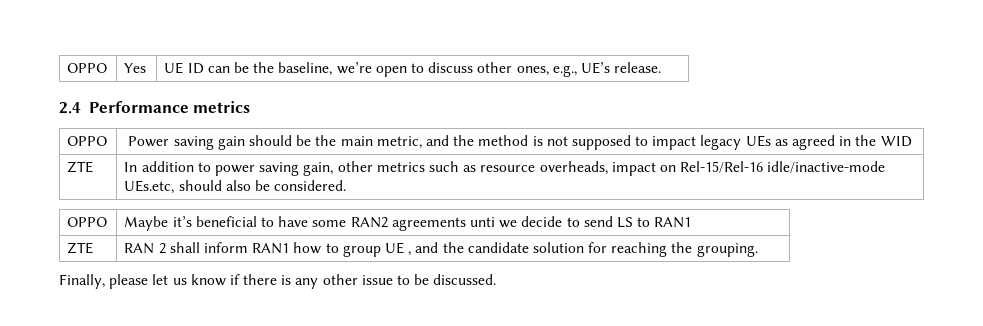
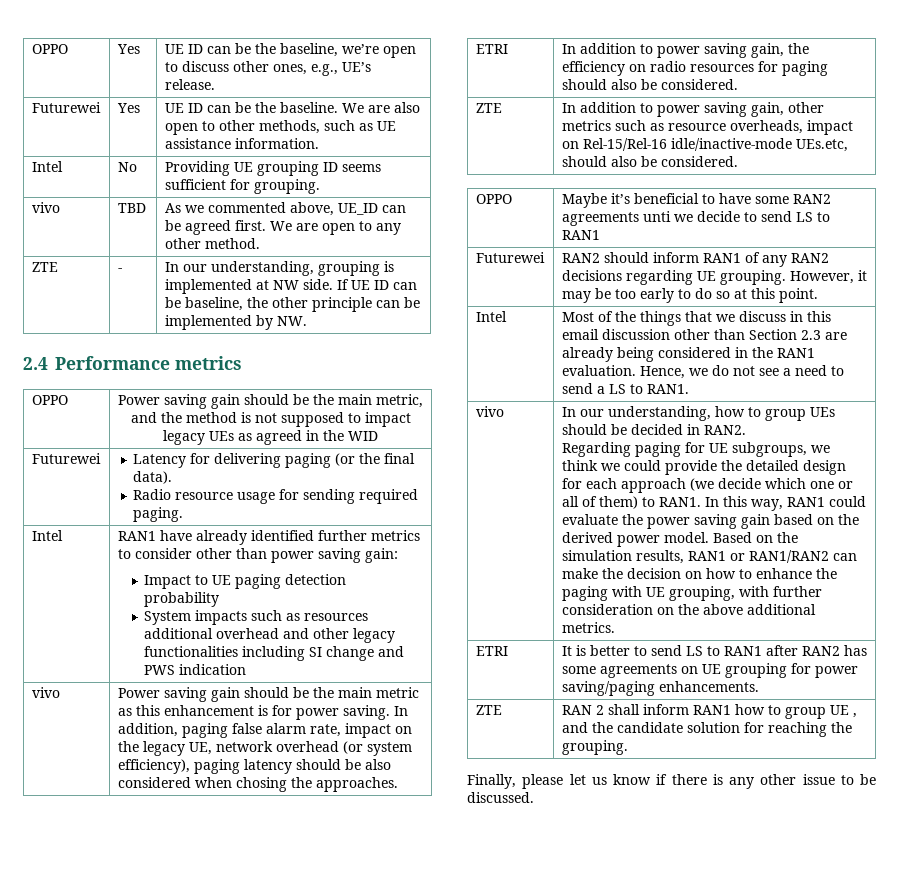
(662, 67) none -> [31,102,101,113] [116,103,140,113] [164,102,420,113] [164,120,396,135] [164,138,319,149] [31,161,63,172] [117,162,137,172] [164,161,381,176] [164,179,320,194] [31,202,60,213] [117,203,146,213] [164,202,406,216] [164,220,401,235] [164,238,260,249] [31,262,58,272] [117,268,122,272] [164,261,394,276] [164,279,417,294] [164,297,420,312] [164,315,307,330] // Futurewei | Yes | UE ID can be the baseline. We are also open to other methods, such as UE assistance information. // Intel | No | Providing UE grouping ID seems sufficient for grouping. // vivo | TBD | As we commented above, UE_ID can be agreed first. We are open to any other method. // ZTE | - | In our understanding, grouping is implemented at NW side. If UE ID can be baseline, the other principle can be implemented by NW.
(912, 141) none -> [31,453,101,464] [133,453,416,468] [133,471,173,484] [133,489,419,504] [133,507,184,522] [31,530,63,541] [117,530,420,545] [117,548,398,563] [144,574,347,589] [144,592,220,607] [144,610,369,625] [144,628,396,643] [144,646,405,661] [144,664,247,675] [31,687,60,698] [117,687,419,702] [117,705,408,720] [117,723,412,738] [117,741,412,756] [117,759,391,774] [117,777,398,792] [475,44,508,54] [561,43,809,58] [561,61,828,76] [561,79,738,90] // Futurewei | Latency for delivering paging (or the final data). // Radio resource usage for sending required paging. // Intel | RAN1 have already identified further metrics to consider other than power saving gain: // Impact to UE paging detection probability // System impacts such as resources additional overhead and other legacy functionalities including SI change and PWS indication // vivo | Power saving gain should be the main metric as this enhancement is for power saving. In addition, paging false alarm rate, impact on the legacy UE, network overhead (or system efficiency), paging latency should be also considered when chosing the approaches. // ETRI | In addition to power saving gain, the efficiency on radio resources for paging should also be considered.
(692, 222) none -> [475,252,545,263] [561,252,829,267] [561,270,867,285] [561,288,818,303] [475,311,507,322] [561,311,831,326] [561,329,847,340] [561,347,815,362] [561,365,844,379] [561,383,689,394] [475,406,504,417] [561,406,835,421] [561,424,746,435] [561,442,830,457] [561,460,846,475] [561,478,853,493] [561,496,866,511] [561,514,859,529] [561,532,798,547] [561,550,857,564] [561,568,837,579] [561,586,822,601] [561,604,816,615] [561,622,615,633] [475,646,508,656] [561,645,867,656] [561,663,858,678] [561,681,759,696] // Futurewei | RAN2 should inform RAN1 of any RAN2 decisions regarding UE grouping. However, it may be too early to do so at this point. // Intel | Most of the things that we discuss in this email discussion other than Section 2.3 are already being considered in the RAN1 evaluation. Hence, we do not see a need to send a LS to RAN1. // vivo | In our understanding, how to group UEs should be decided in RAN2. // Regarding paging for UE subgroups, we think we could provide the detailed design for each approach (we decide which one or all of them) to RAN1. In this way, RAN1 could evaluate the power saving gain based on the derived power model. Based on the simulation results, RAN1 or RAN1/RAN2 can make the decision on how to enhance the paging with UE grouping, with further consideration on the above additional metrics. // ETRI | It is better to send LS to RAN1 after RAN2 has some agreements on UE grouping for power saving/paging enhancements.

